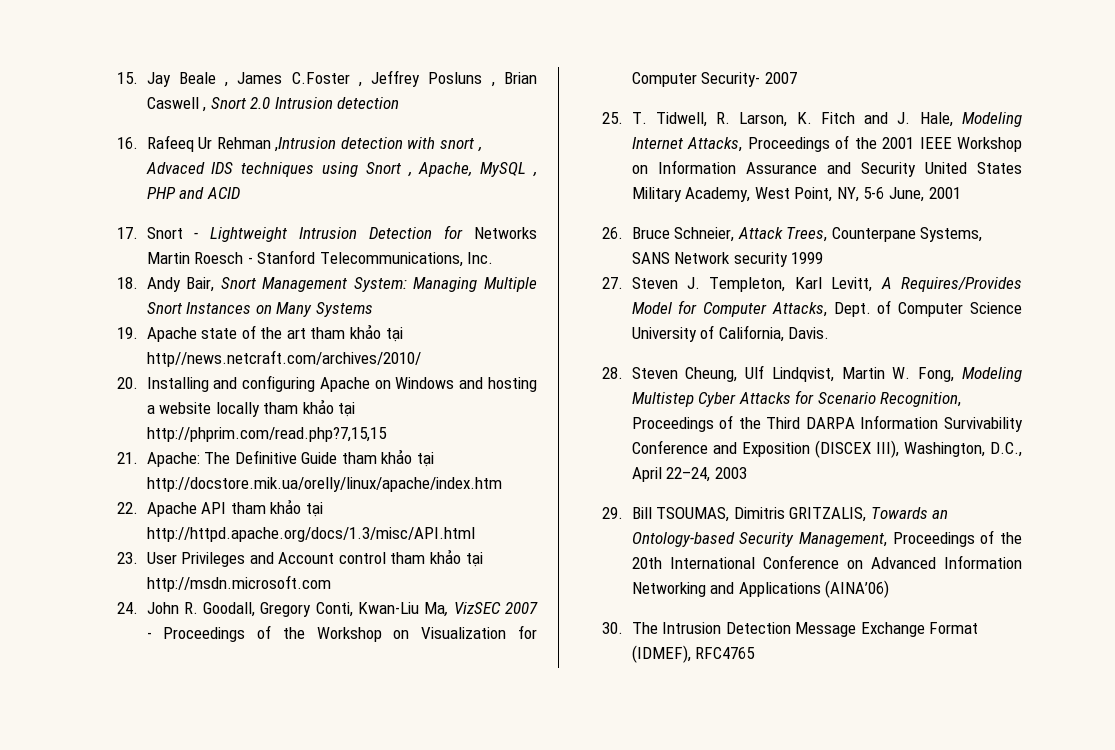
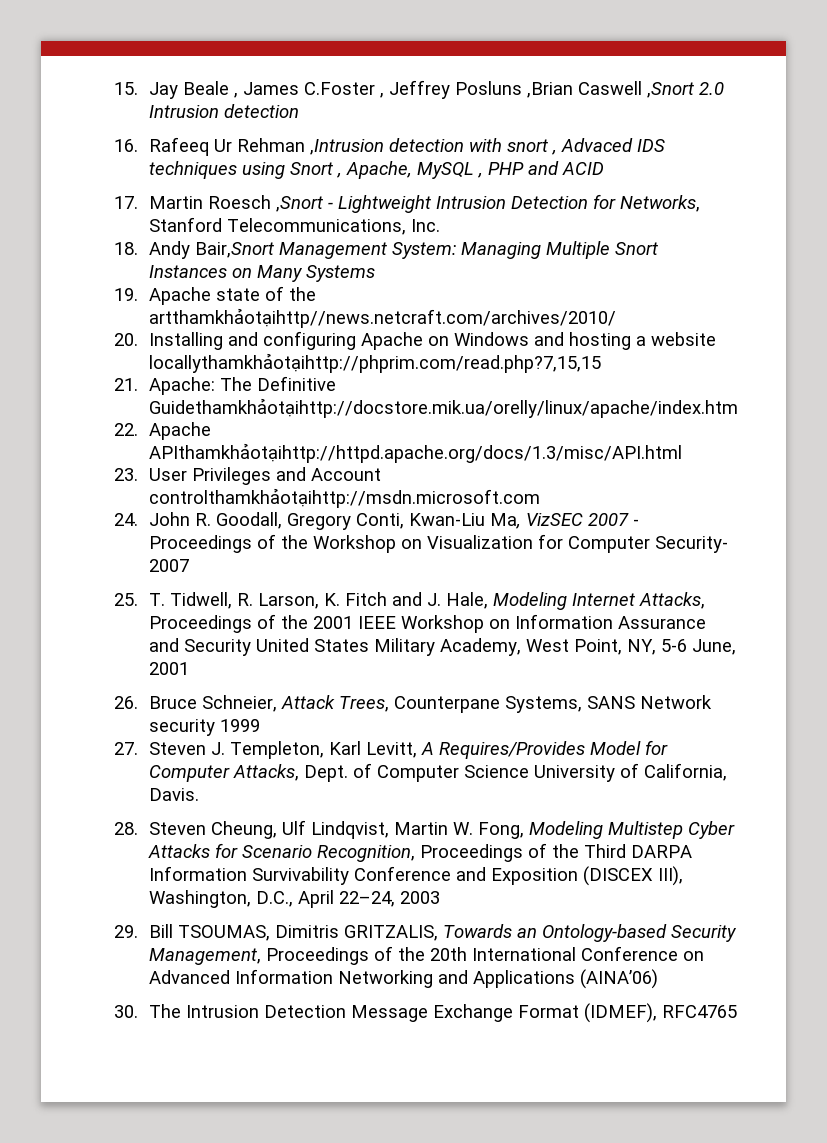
[490,72,537,87] [146,97,246,112] , Brian Caswell , Snort -> [526,81,694,98] ,Brian Caswell ,Snort
[146,227,183,239] Snort -> [148,195,323,212] Martin Roesch ,Snort
[473,227,537,239] [146,252,253,264] Networks Martin Roesch - -> [619,195,700,212] Networks,
[186,277,256,292] Bair, Snort -> [194,242,274,258] Bair,Snort
[286,324,403,342] [146,350,421,367] art tham khảo tại http//news.netcraft.com/archives/2010/ -> [148,308,616,328] artthamkhảotạihttp//news.netcraft.com/archives/2010/
[215,399,356,417] [146,427,387,442] locally tham khảo tại http://phprim.com/read.php?7,15,15 -> [148,353,601,373] locallythamkhảotạihttp://phprim.com/read.php?7,15,15
[301,449,435,467] [146,477,502,492] [117,499,323,517] [146,527,475,542] Guide tham khảo tại http://docstore.mik.ua/orelly/linux/apache/index.htm // 22. Apache API tham khảo tại http://httpd.apache.org/docs/1.3/misc/API.html -> [148,398,738,418] [113,422,211,440] [148,443,682,463] Guidethamkhảotạihttp://docstore.mik.ua/orelly/linux/apache/index.htm // 22. Apache APIthamkhảotạihttp://httpd.apache.org/docs/1.3/misc/API.html
[338,549,483,567] [146,575,331,592] control tham khảo tại http://msdn.microsoft.com -> [148,488,540,508] controlthamkhảotạihttp://msdn.microsoft.com

